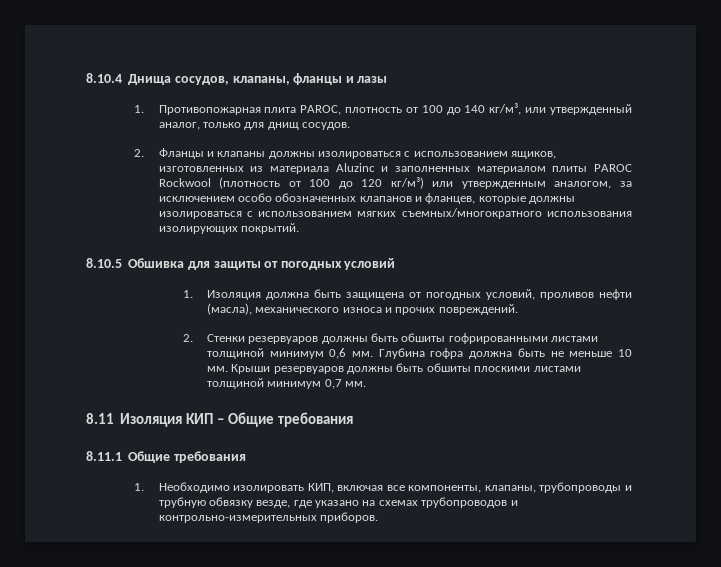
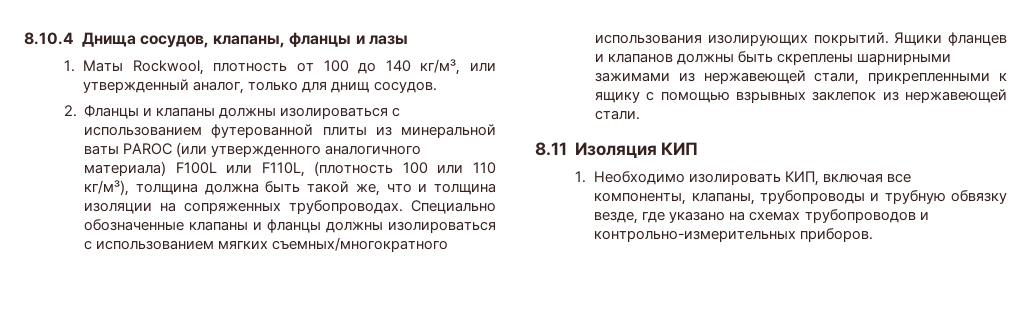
[158,105,342,115] Противопожарная плита PAROC, -> [83,60,204,75] Маты Rockwool,
[511,151,557,159] [158,163,632,174] [158,177,632,189] [158,193,526,204] ящиков, изготовленных из материала Aluzinc и заполненных материалом плиты PAROC Rockwool (плотность от 100 до 120 кг/м³) или утвержденным аналогом, за исключением особо обозначенных клапанов и фланцев, которые -> [211,124,496,138] [84,142,422,157] [84,161,496,177] [84,180,496,196] [84,200,496,214] [84,219,322,233] футерованной плиты из минеральной ваты PAROC (или утвержденного аналогичного материала) F100L или F110L, (плотность 100 или 110 кг/м³), толщина должна быть такой же, что и толщина изоляции на сопряженных трубопроводах. Специально обозначенные клапаны и фланцы
[86,258,396,270] [182,289,632,300] [206,303,518,315] [182,333,599,344] [206,348,632,359] [206,363,581,374] [206,378,367,389] [86,412,353,427] [86,451,246,463] // 8.10.5 Обшивка для защиты от погодных условий // 1. Изоляция должна быть защищена от погодных условий, проливов нефти (масла), механического износа и прочих повреждений. // 2. Стенки резервуаров должны быть обшиты гофрированными листами толщиной минимум 0,6 мм. Глубина гофра должна быть не меньше 10 мм. Крыши резервуаров должны быть обшиты плоскими листами толщиной минимум 0,7 мм. // 8.11 Изоляция КИП – Общие требования // 8.11.1 Общие требования -> [894,32,1007,46] [595,51,952,65] [595,70,1007,85] [595,89,1007,103] [595,110,641,120] [535,142,699,158] Ящики фланцев и клапанов должны быть скреплены шарнирными зажимами из нержавеющей стали, прикрепленными к ящику с помощью взрывных заклепок из нержавеющей стали. // 8.11 Изоляция КИП

